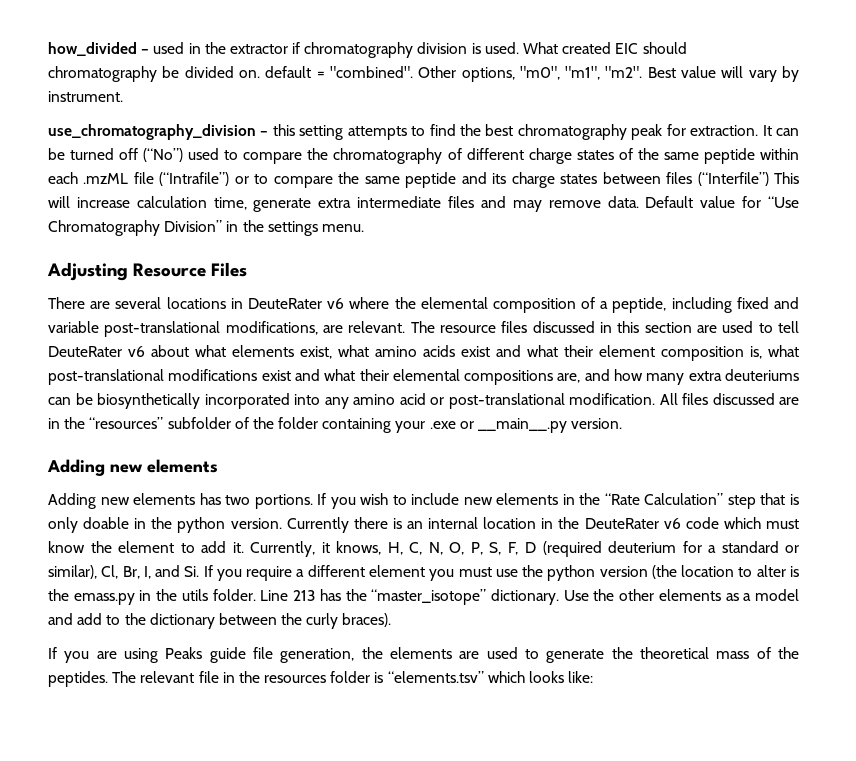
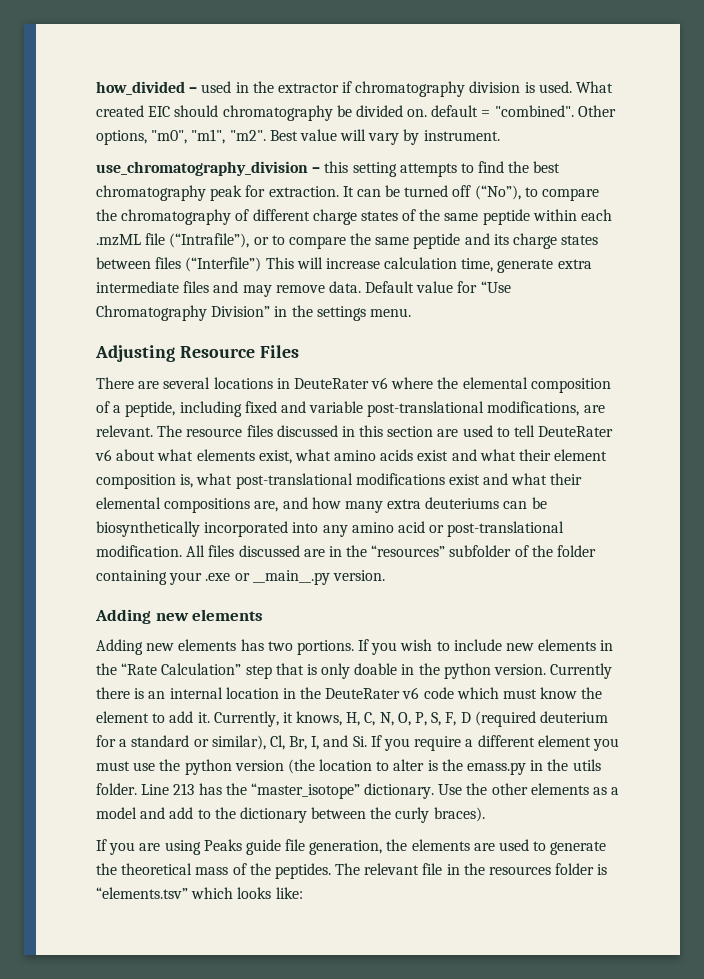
[143,148,220,162] (“No”) used -> [474,185,521,200] (“No”),
[159,172,230,186] (“Intrafile”) -> [169,233,250,248] (“Intrafile”),

